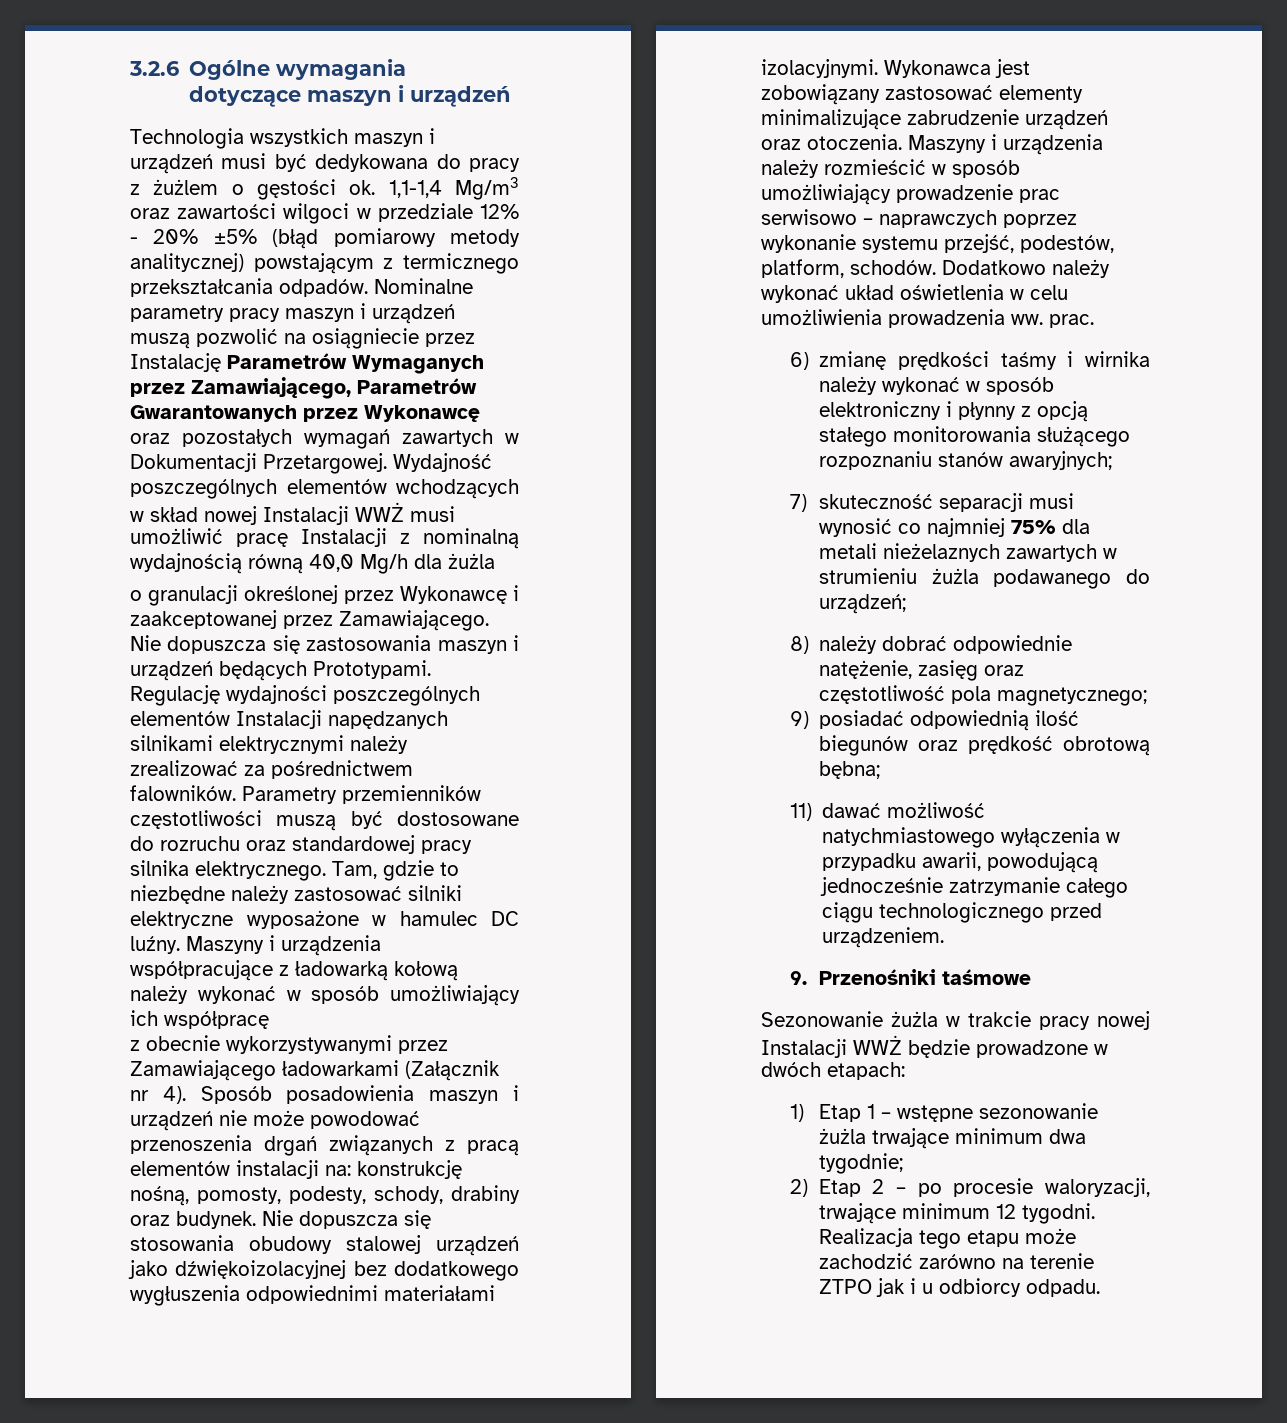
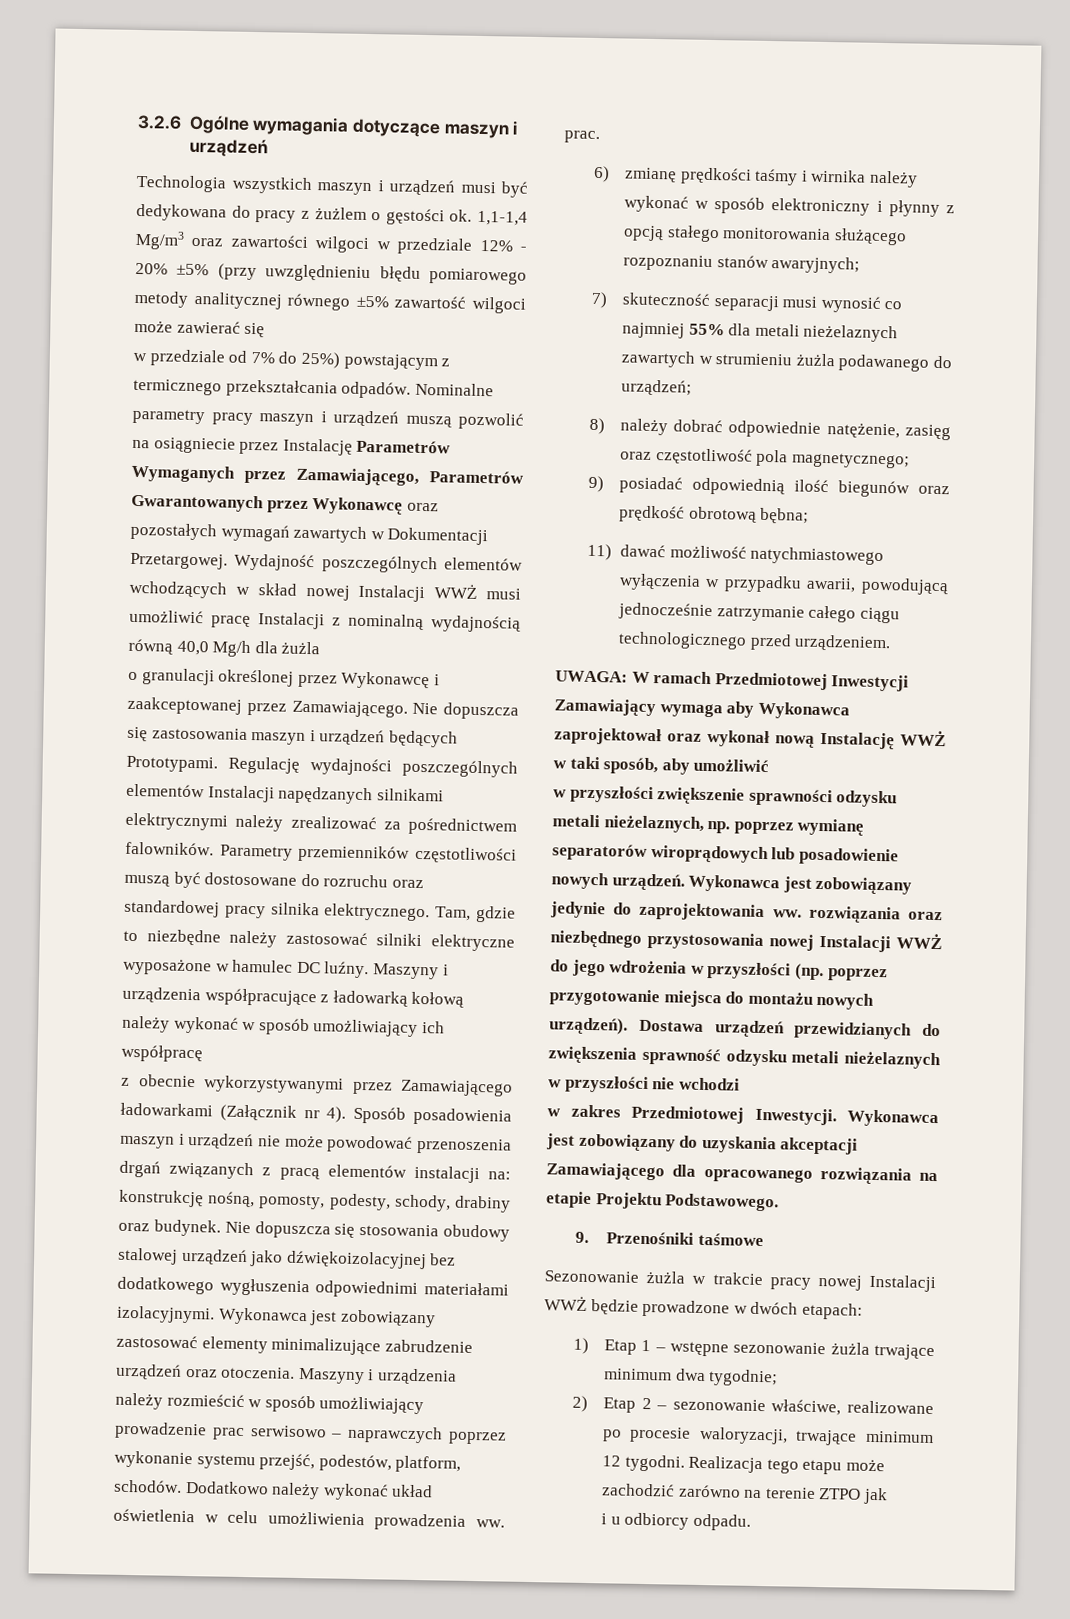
[272,228,520,249] [130,253,244,272] (błąd pomiarowy metody analitycznej) -> [217,263,527,285] [134,290,526,314] [134,320,266,338] [133,349,340,369] (przy uwzględnieniu błędu pomiarowego metody analitycznej równego ±5% zawartość wilgoci może zawierać się // w przedziale od 7% do 25%)
[1010,520,1056,534] 75% -> [688,323,725,336] 55%
(945, 937) none -> [555,670,910,692] [554,698,850,720] [554,727,946,750] [553,756,770,775] [553,785,898,808] [552,814,865,836] [552,843,899,866] [551,872,913,895] [550,901,943,924] [550,930,942,953] [550,959,888,982] [549,988,875,1010] [549,1017,941,1040] [548,1046,941,1070] [548,1075,740,1094] [547,1104,939,1128] [546,1133,859,1155] [546,1162,938,1185] [546,1191,780,1212] // UWAGA: W ramach Przedmiotowej Inwestycji Zamawiający wymaga aby Wykonawca zaprojektował oraz wykonał nową Instalację WWŻ w taki sposób, aby umożliwić // w przyszłości zwiększenie sprawności odzysku metali nieżelaznych, np. poprzez wymianę separatorów wiroprądowych lub posadowienie nowych urządzeń. Wykonawca jest zobowiązany jedynie do zaprojektowania ww. rozwiązania oraz niezbędnego przystosowania nowej Instalacji WWŻ do jego wdrożenia w przyszłości (np. poprzez przygotowanie miejsca do montażu nowych urządzeń). Dostawa urządzeń przewidzianych do zwiększenia sprawność odzysku metali nieżelaznych w przyszłości nie wchodzi // w zakres Przedmiotowej Inwestycji. Wykonawca jest zobowiązany do uzyskania akceptacji Zamawiającego dla opracowanego rozwiązania na etapie Projektu Podstawowego.
(907, 1190) none -> [672,1398,934,1416] sezonowanie właściwe, realizowane
(905, 1287) none -> (888, 1496) //

